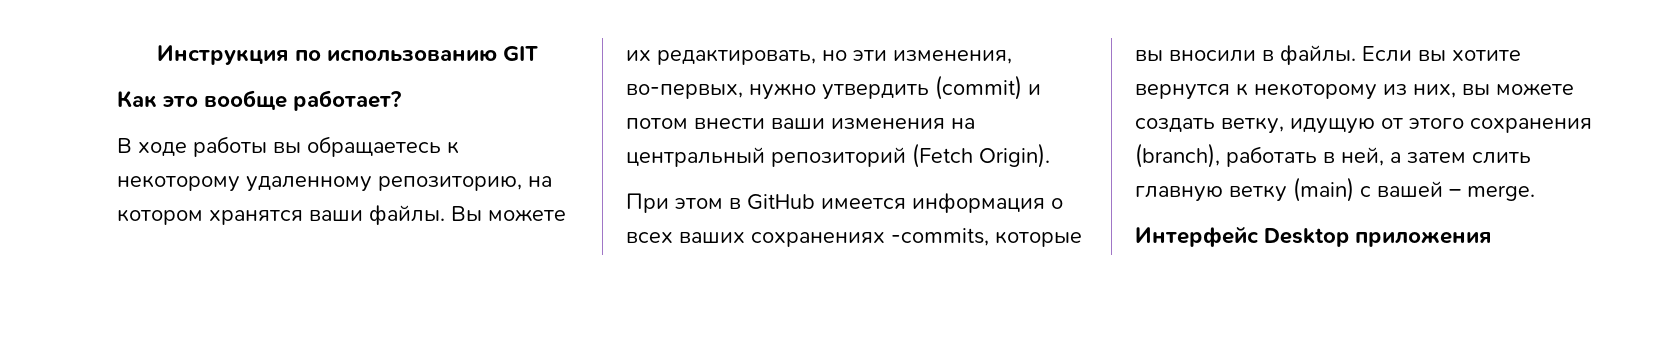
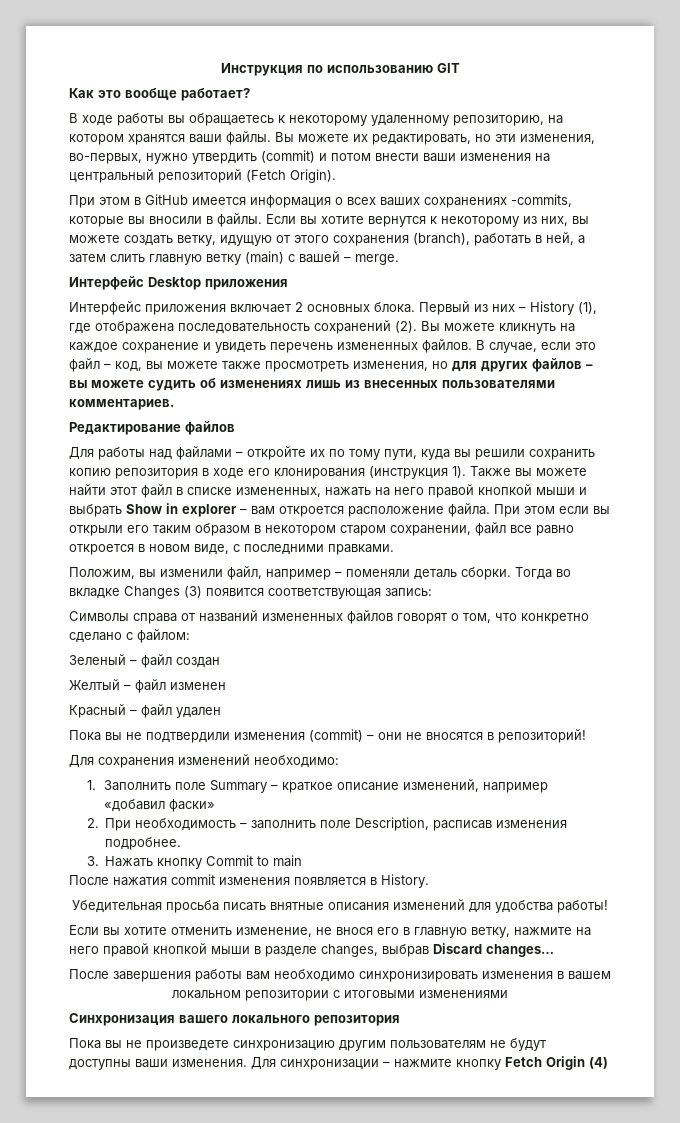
(1492, 239) none -> [69,301,597,315] [69,320,575,334] [69,339,596,353] [69,358,593,372] [69,378,555,391] [69,399,174,410] [69,421,235,435] [69,446,595,460] [69,466,587,479] [69,484,587,498] [69,503,610,517] [69,522,574,536] [69,544,394,555] [69,566,571,580] [69,586,432,599] [69,610,589,624] [69,629,190,643] [69,654,220,668] [69,679,226,693] [69,704,221,718] [69,729,586,743] [69,754,339,768] [86,779,549,793] [104,799,216,812] [86,817,568,831] [105,837,182,850] [86,855,303,869] [69,874,429,888] [72,899,608,913] [69,925,591,938] [69,943,554,957] [69,969,611,982] [172,990,508,1001] [69,1013,400,1026] [69,1038,546,1051] [69,1056,608,1070] // Интерфейс приложения включает 2 основных блока. Первый из них – History (1), где отображена последовательность сохранений (2). Вы можете кликнуть на каждое сохранение и увидеть перечень измененных файлов. В случае, если это файл – код, вы можете также просмотреть изменения, но для других файлов – вы можете судить об изменениях лишь из внесенных пользователями комментариев. // Редактирование файлов // Для работы над файлами – откройте их по тому пути, куда вы решили сохранить копию репозитория в ходе его клонирования (инструкция 1). Также вы можете найти этот файл в списке измененных, нажать на него правой кнопкой мыши и выбрать Show in explorer – вам откроется расположение файла. При этом если вы открыли его таким образом в некотором старом сохранении, файл все равно откроется в новом виде, с последними правками. // Положим, вы изменили файл, например – поменяли деталь сборки. Тогда во вкладке Changes (3) появится соответствующая запись: // Символы справа от названий измененных файлов говорят о том, что конкретно сделано с файлом: // Зеленый – файл создан // Желтый – файл изменен // Красный – файл удален // Пока вы не подтвердили изменения (commit) – они не вносятся в репозиторий! // Для сохранения изменений необходимо: // 1. Заполнить поле Summary – краткое описание изменений, например «добавил фаски» // 2. При необходимость – заполнить поле Description, расписав изменения подробнее. // 3. Нажать кнопку Commit to main // После нажатия commit изменения появляется в History. // Убедительная просьба писать внятные описания изменений для удобства работы! // Если вы хотите отменить изменение, не внося его в главную ветку, нажмите на него правой кнопкой мыши в разделе changes, выбрав Discard changes… // После завершения работы вам необходимо синхронизировать изменения в вашем локальном репозитории с итоговыми изменениями // Синхронизация вашего локального репозитория // Пока вы не произведете синхронизацию другим пользователям не будут доступны ваши изменения. Для синхронизации – нажмите кнопку Fetch Origin (4)

